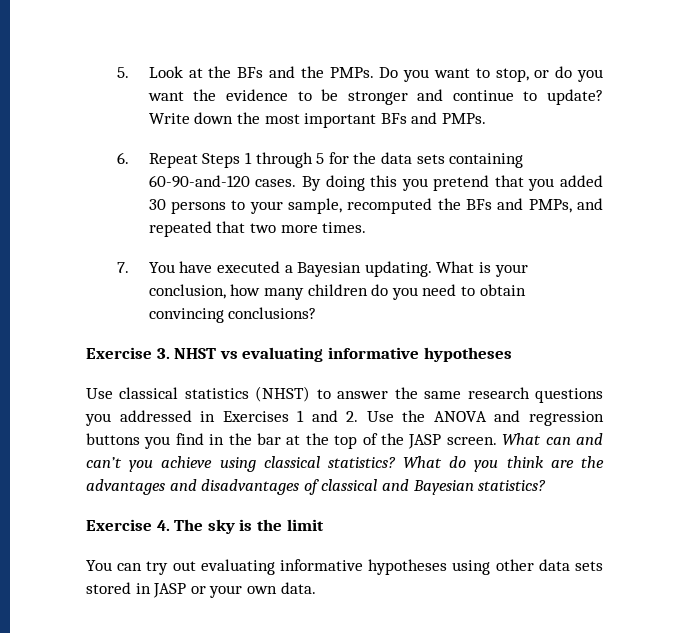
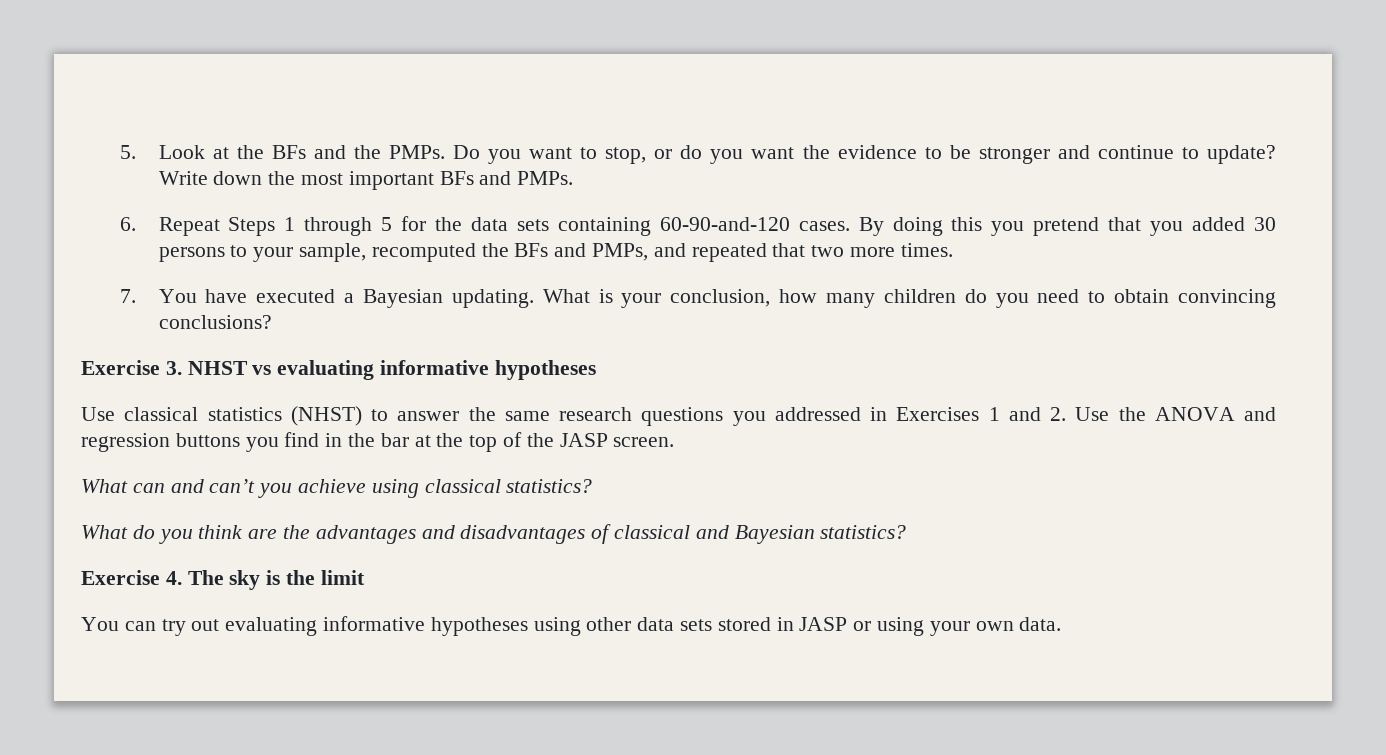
(497, 441) none -> (675, 442) //
(396, 462) none -> (593, 486) //
(206, 590) none -> [877,617,925,636] using

